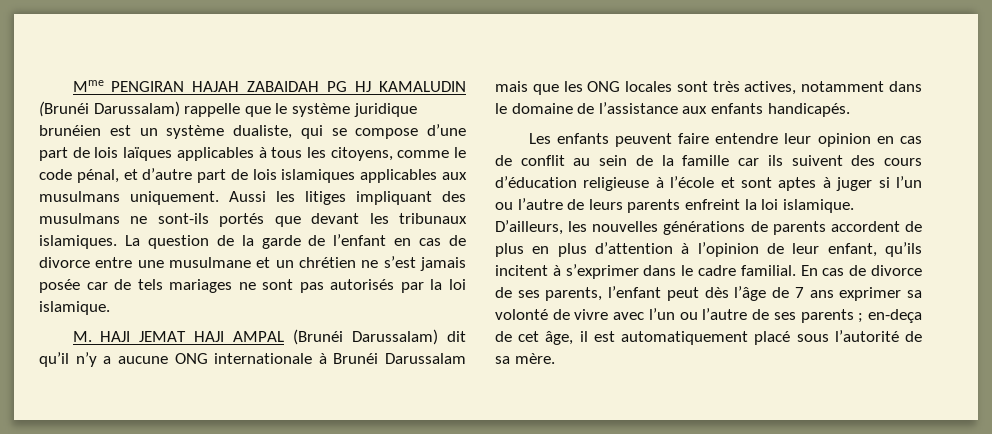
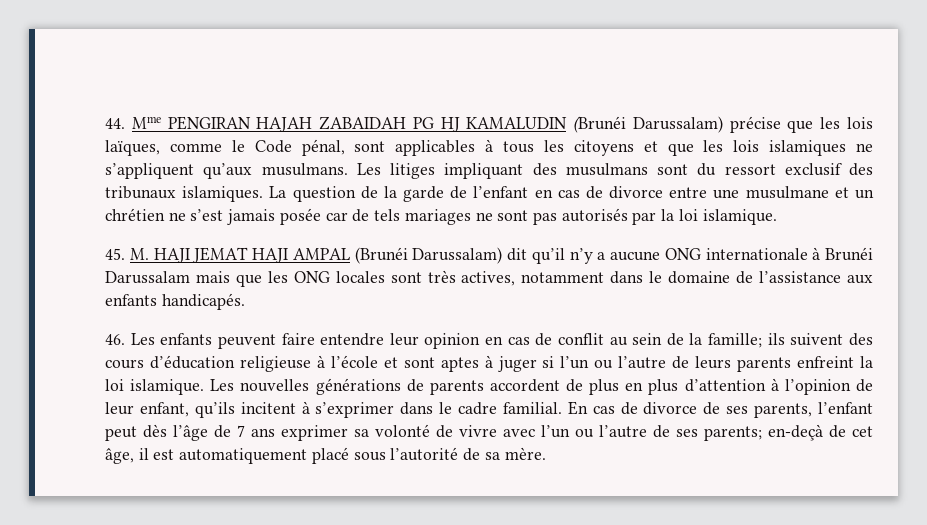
(72, 86) none -> [105,118,125,129] 44.
[184,103,417,117] [39,124,466,139] [39,147,466,161] [39,168,467,183] [39,191,466,205] [39,213,389,227] rappelle que le système juridique brunéien est un système dualiste, qui se compose d’une part de lois laïques applicables à tous les citoyens, comme le code pénal, et d’autre part de lois islamiques applicables aux musulmans uniquement. Aussi les litiges impliquant des musulmans ne sont-ils portés que devant les -> [729,116,873,133] [105,139,873,156] [105,163,873,179] précise que les lois laïques, comme le Code pénal, sont applicables à tous les citoyens et que les lois islamiques ne s’appliquent qu’aux musulmans. Les litiges impliquant des musulmans sont du ressort exclusif des
(110, 308) none -> [105,248,125,260] 45.
(850, 110) none -> [105,334,125,345] 46.
[682,155,760,166] famille car -> [708,333,763,348] famille;
[495,220,588,235] D’ailleurs, les -> [210,379,235,391] Les
[800,309,922,323] parents ; en-deça -> [704,424,823,441] parents; en-deçà

